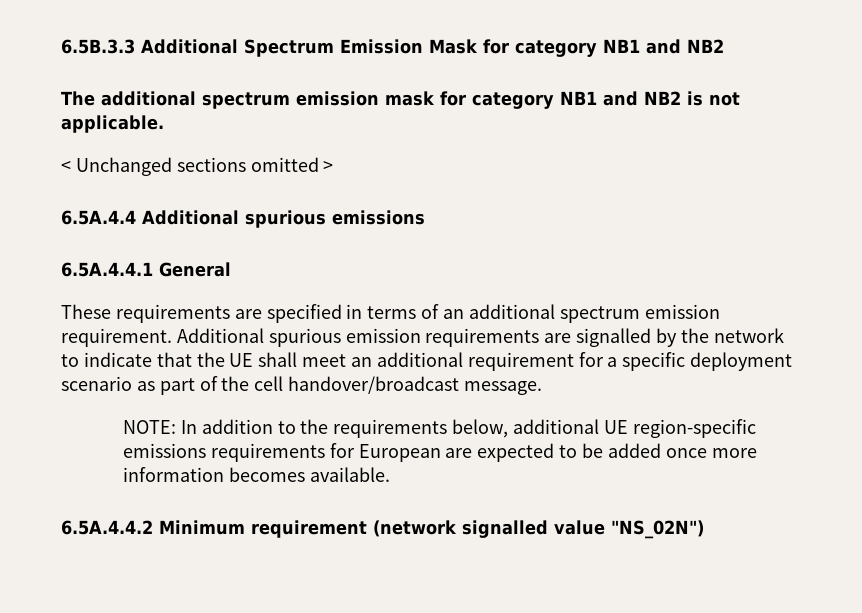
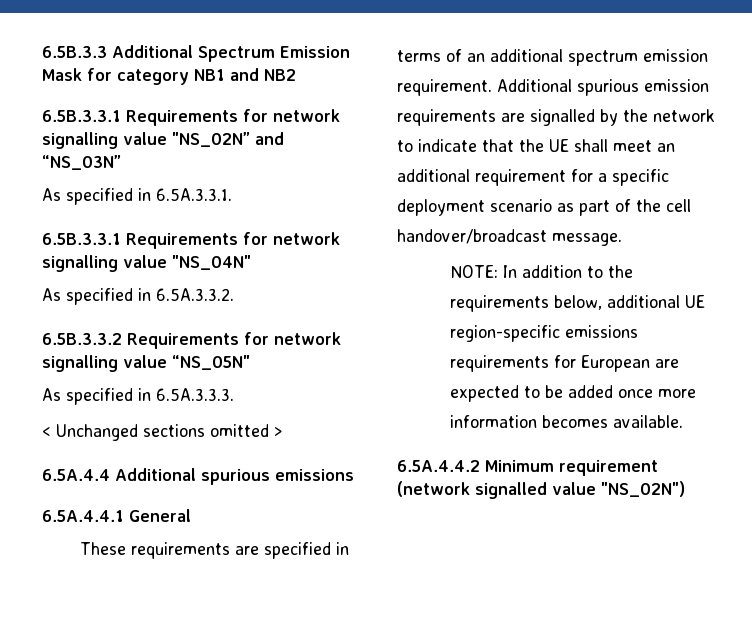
[61,91,740,109] [61,115,164,133] The additional spectrum emission mask for category NB1 and NB2 is not applicable. -> [42,109,340,126] [42,132,284,149] [42,155,121,170] [42,188,232,205] [42,232,340,249] [42,255,251,272] [42,288,234,305] [42,332,341,349] [42,355,250,372] [42,388,234,405] 6.5B.3.3.1 Requirements for network signalling value "NS_02N” and “NS_03N” // As specified in 6.5A.3.3.1. // 6.5B.3.3.1 Requirements for network signalling value "NS_04N" // As specified in 6.5A.3.3.2. // 6.5B.3.3.2 Requirements for network signalling value “NS_05N" // As specified in 6.5A.3.3.3.

